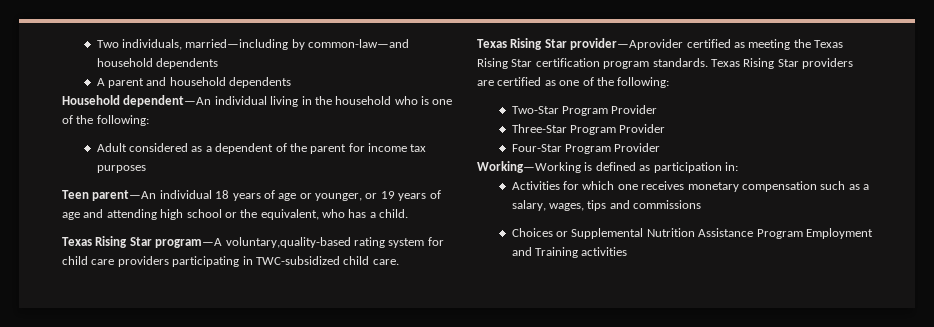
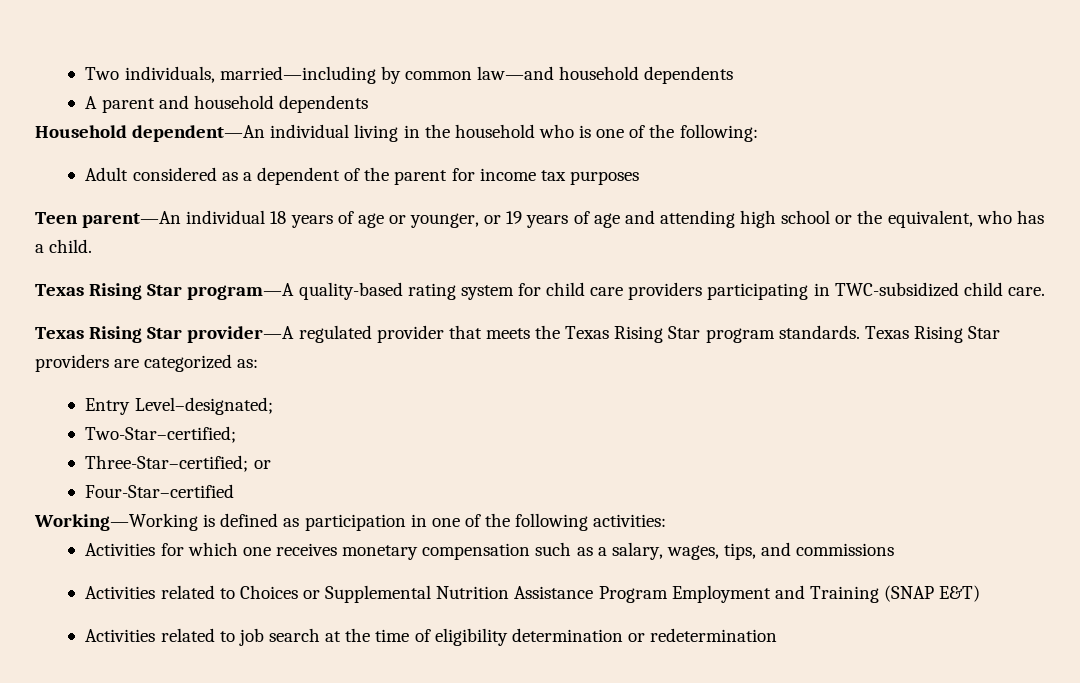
[308,39,410,48] common-law—and -> [405,66,555,80] common law—and
[225,237,351,248] voluntary,quality-based -> [298,282,403,300] quality-based
[570,38,791,50] provider—Aprovider certified as meeting -> [187,325,530,343] provider—A regulated provider that meets
[535,58,600,67] certification -> (701, 332) none
[497,77,670,88] [511,105,658,116] [511,124,666,135] [511,143,661,154] certified as one of the following: // Two-Star Program Provider // Three-Star Program Provider // Four-Star Program Provider -> [144,354,259,372] [85,397,273,415] [85,426,237,443] [85,455,271,472] [85,484,235,498] categorized as: // Entry Level–designated; // Two-Star–certified; // Three-Star–certified; or // Four-Star–certified
[724,162,738,171] in: -> [410,513,667,531] in one of the following activities:
[587,200,607,211] tips -> [724,543,757,560] tips,
(702, 204) none -> [85,585,235,599] Activities related to
[581,247,628,256] activities -> [884,585,981,602] [85,628,778,646] (SNAP E&T) // Activities related to job search at the time of eligibility determination or redetermination

